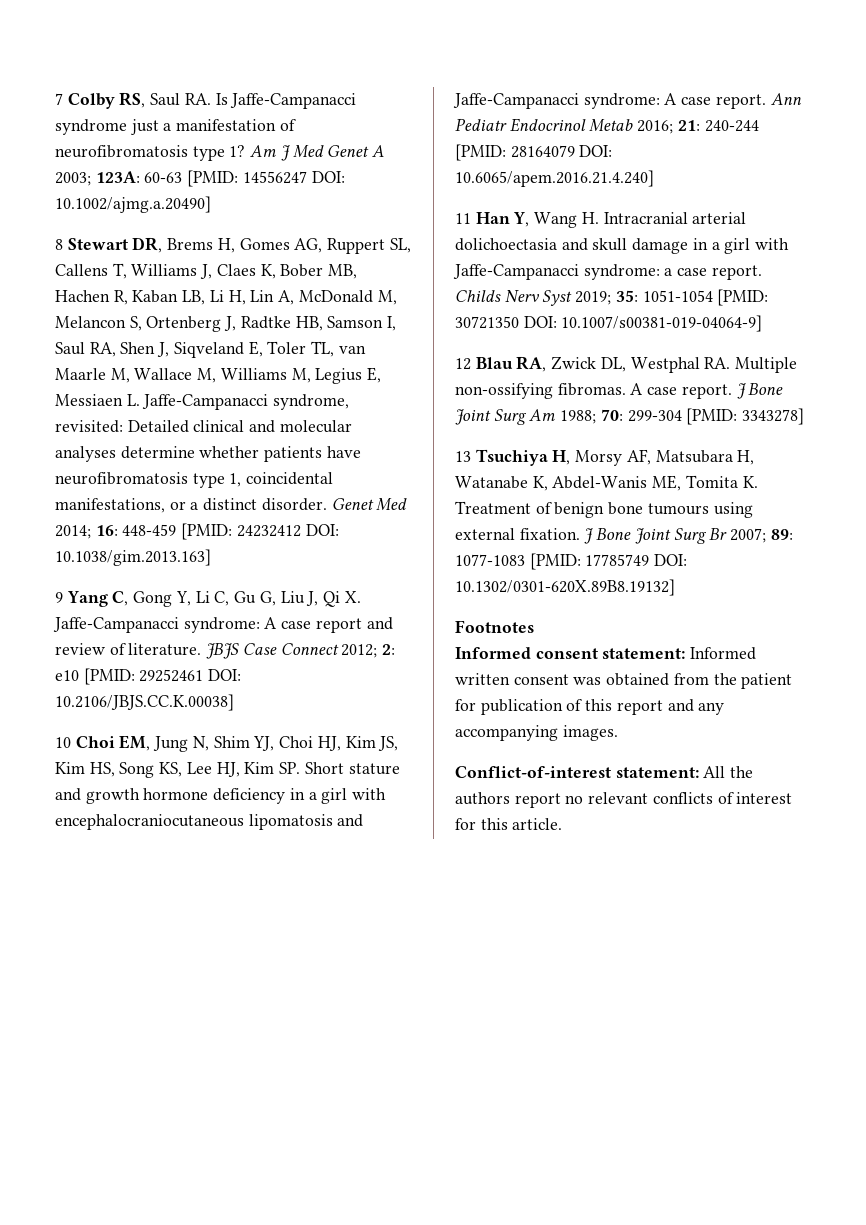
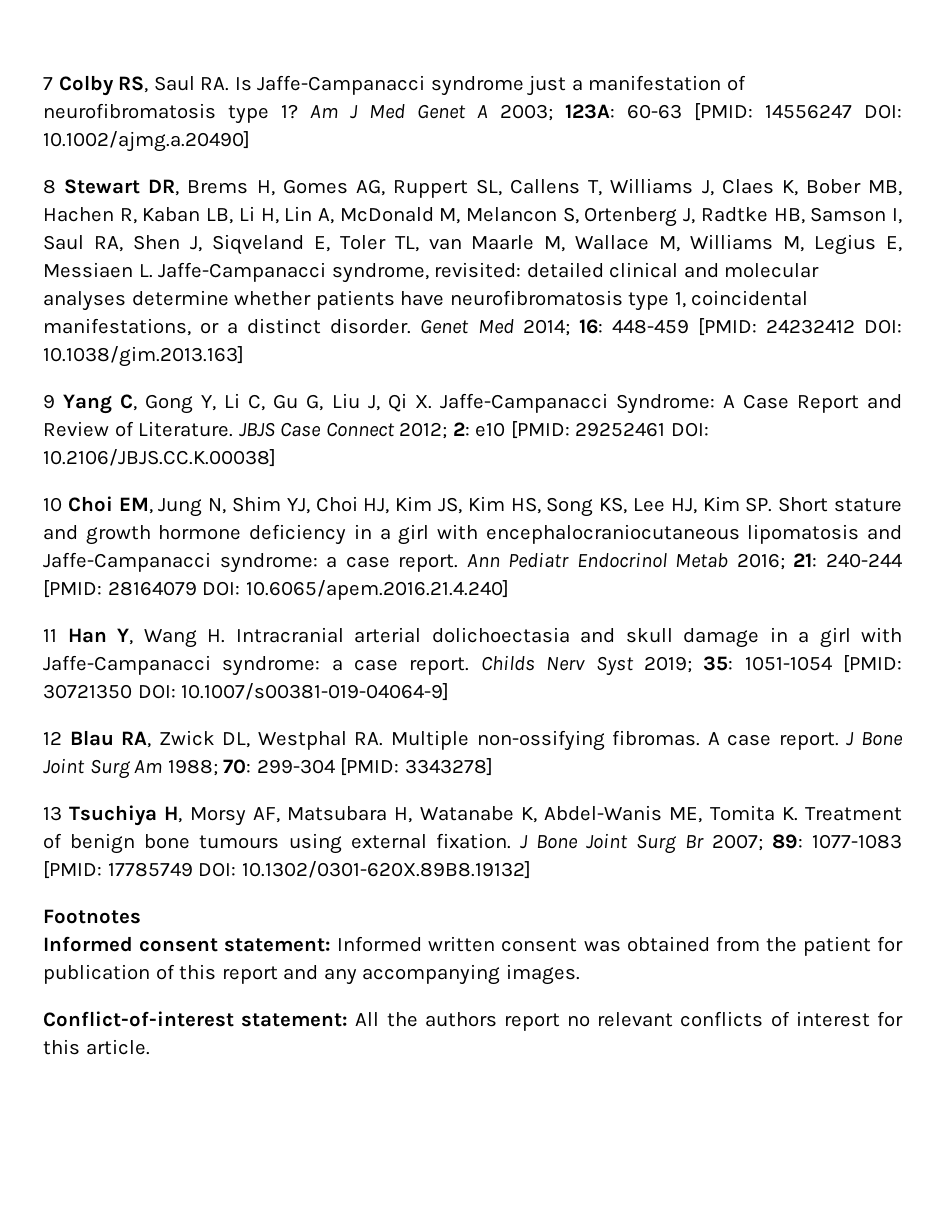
[127,420,189,433] Detailed -> [526,262,604,278] detailed
[183,617,393,633] [55,643,202,656] syndrome: A case report and review of literature. -> [615,394,902,414] [43,421,234,437] Syndrome: A Case Report and Review of Literature.
[664,93,678,105] A -> [326,556,338,568] a

